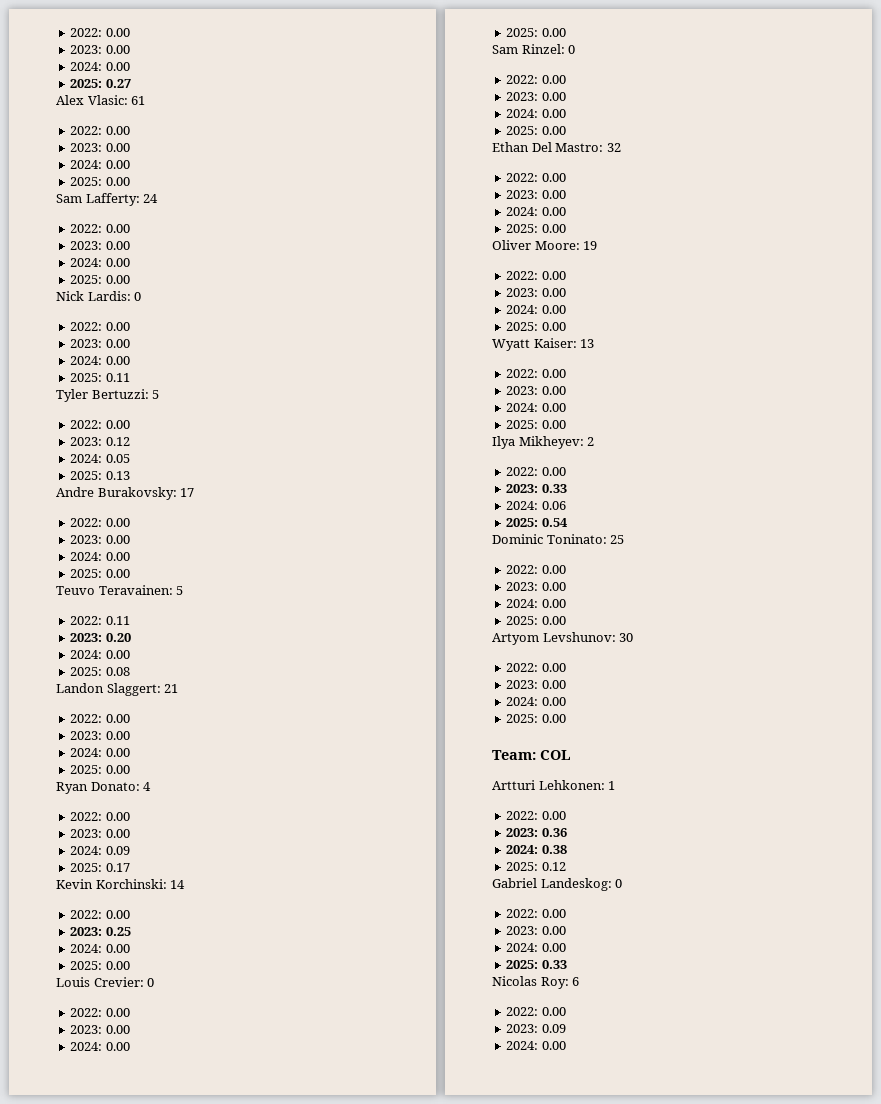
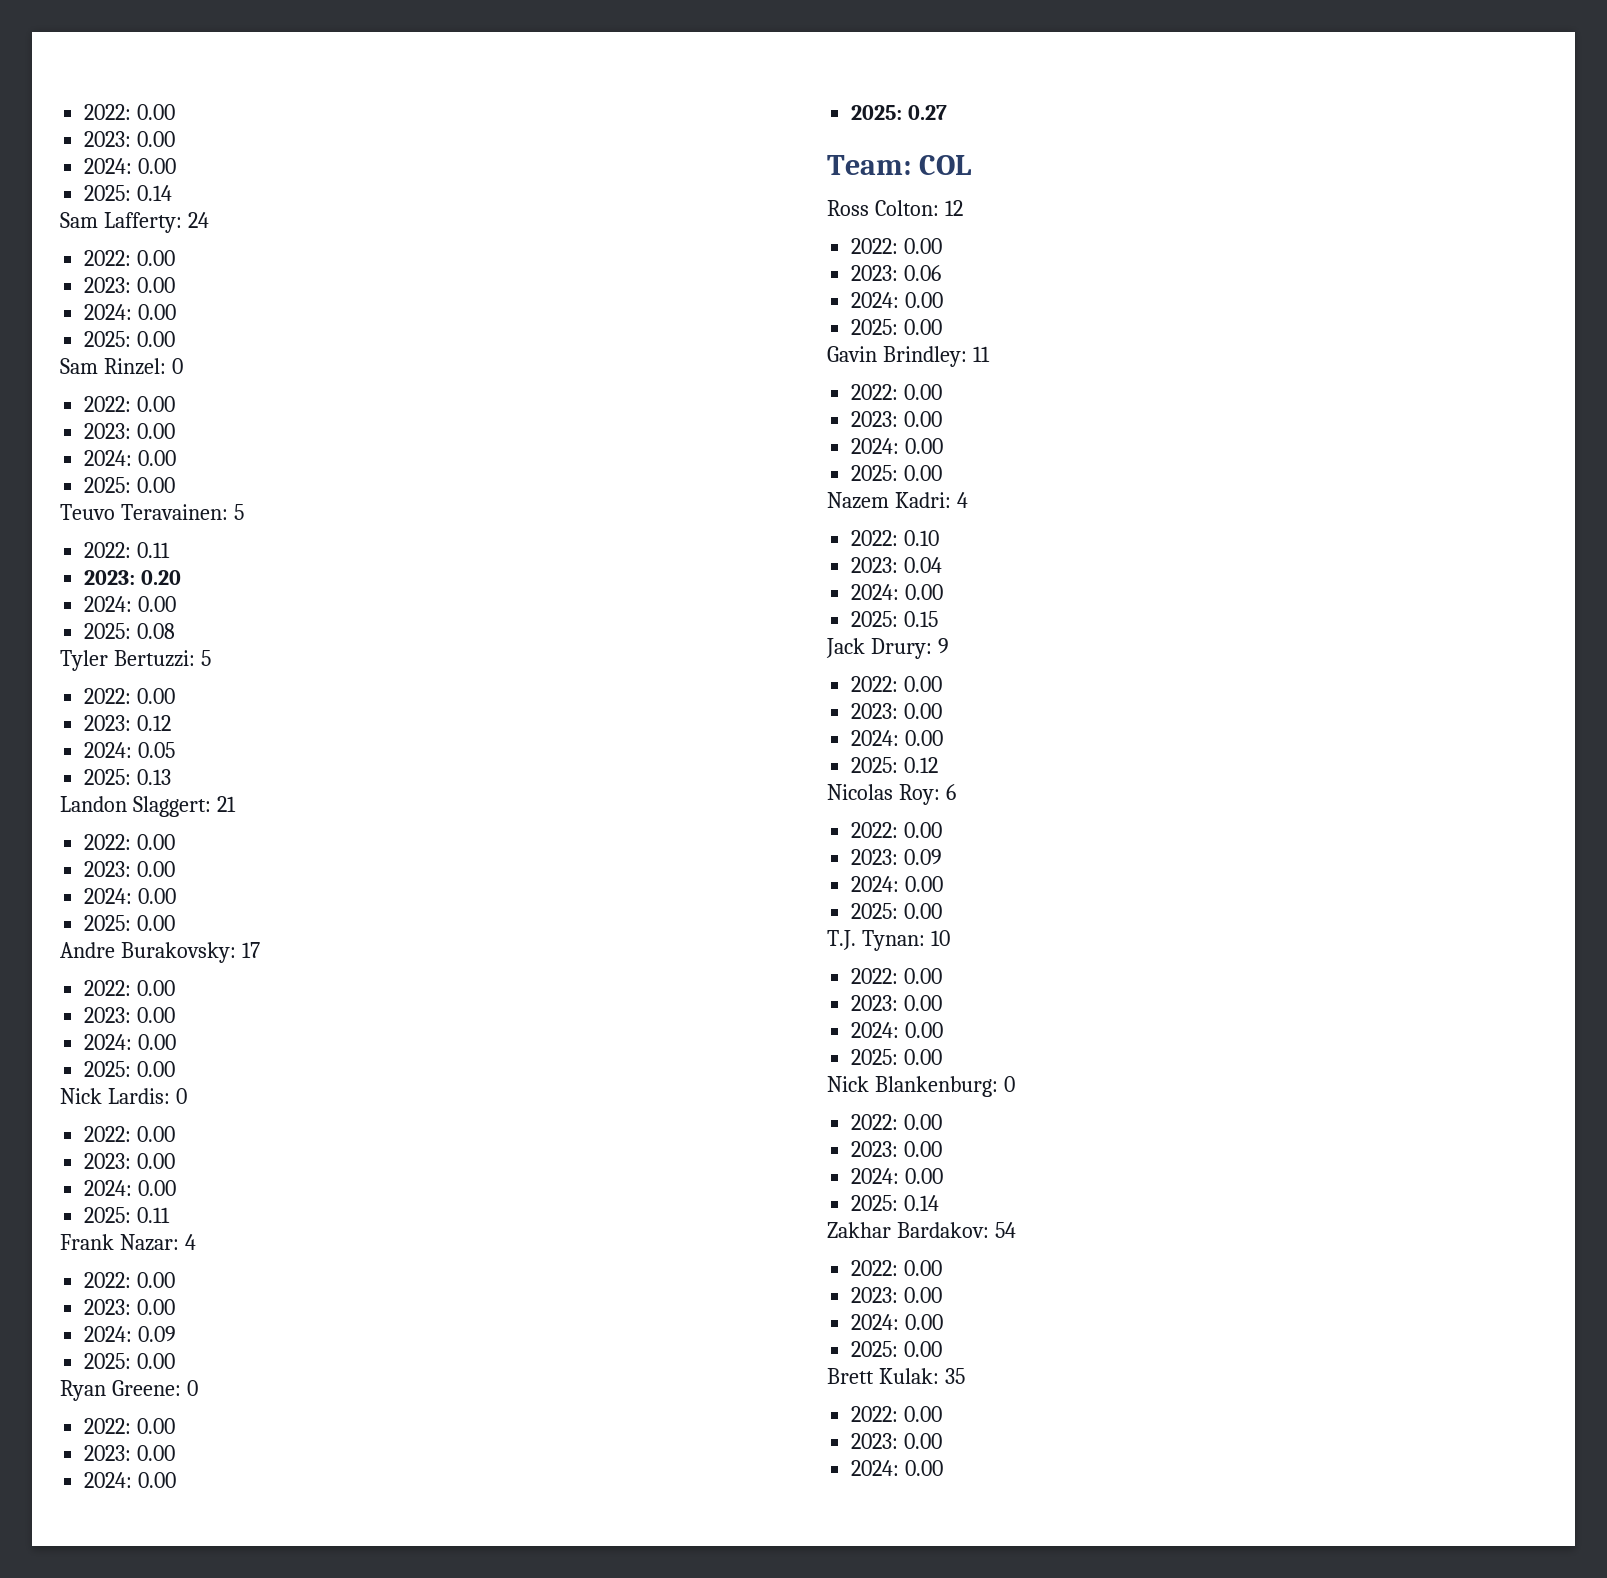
[70,28,130,37] [70,45,130,54] [70,62,130,71] [70,79,131,88] [56,95,146,105] [70,126,130,135] [70,143,130,152] [70,160,130,169] [70,177,130,186] [56,193,159,206] 2022: 0.00 // 2023: 0.00 // 2024: 0.00 // 2025: 0.27 // Alex Vlasic: 61 // 2022: 0.00 // 2023: 0.00 // 2024: 0.00 // 2025: 0.00 // Sam Lafferty: 24 -> [84,104,176,120] [84,131,176,147] [84,158,177,174] [84,185,173,201] [60,212,209,233] [84,250,176,266] [84,277,176,293] [84,304,177,320] [84,331,176,347] [60,358,183,375] [84,396,176,412] [84,423,176,439] [84,450,177,466] [84,477,176,493] [60,504,244,520] [84,542,171,558] [84,570,182,585] [84,596,177,612] [84,623,176,639] [60,650,211,671] [84,688,176,704] [84,715,172,731] [84,742,176,758] [84,769,172,785] [60,796,236,817] [84,834,176,850] [84,861,176,877] [84,888,177,904] [84,915,176,931] [60,942,260,963] 2022: 0.00 // 2023: 0.00 // 2024: 0.00 // 2025: 0.14 // Sam Lafferty: 24 // 2022: 0.00 // 2023: 0.00 // 2024: 0.00 // 2025: 0.00 // Sam Rinzel: 0 // 2022: 0.00 // 2023: 0.00 // 2024: 0.00 // 2025: 0.00 // Teuvo Teravainen: 5 // 2022: 0.11 // 2023: 0.20 // 2024: 0.00 // 2025: 0.08 // Tyler Bertuzzi: 5 // 2022: 0.00 // 2023: 0.12 // 2024: 0.05 // 2025: 0.13 // Landon Slaggert: 21 // 2022: 0.00 // 2023: 0.00 // 2024: 0.00 // 2025: 0.00 // Andre Burakovsky: 17
[56,389,160,402] [70,420,130,429] [70,437,130,446] [70,454,130,463] [70,471,130,480] [56,487,195,500] [70,518,130,527] [70,535,130,544] [70,552,130,561] [70,569,130,578] [56,585,184,595] [70,616,130,625] [70,633,131,642] [70,650,130,659] [70,667,130,676] [56,683,179,696] [70,714,130,723] [70,731,130,740] [70,748,130,757] [70,765,130,774] [56,782,152,794] [70,812,130,821] [70,829,130,838] [70,846,130,855] [70,863,130,872] [56,879,186,889] [70,910,130,919] [70,927,131,936] [70,944,130,953] [70,961,130,970] [56,977,155,987] [70,1008,130,1017] [70,1025,130,1034] [70,1042,130,1051] [506,28,566,37] [492,44,576,54] [506,75,566,84] [506,92,566,101] [506,109,566,118] [506,126,566,135] [492,142,621,152] [506,173,566,182] [506,190,566,199] [506,207,566,216] [506,224,566,233] [492,240,598,250] [506,271,566,280] [506,288,566,297] [506,305,566,314] [506,322,566,331] [492,338,595,351] [506,369,566,378] [506,386,566,395] [506,403,566,412] [506,420,566,429] [492,436,595,449] [506,467,566,476] [506,484,567,493] [506,501,566,510] [506,518,568,527] [492,534,625,544] [506,565,566,574] [506,582,566,591] [506,599,566,608] [506,616,566,625] [492,632,634,645] [506,663,566,672] [506,680,566,689] [506,697,566,706] [506,714,566,723] [492,750,570,760] [492,780,616,790] [506,811,566,820] [506,828,567,837] [506,845,567,854] [506,862,566,871] [492,878,623,891] [506,909,566,918] [506,926,566,935] [506,943,566,952] [506,960,567,969] [492,976,580,989] [506,1007,566,1016] [506,1024,566,1033] [506,1041,566,1050] Tyler Bertuzzi: 5 // 2022: 0.00 // 2023: 0.12 // 2024: 0.05 // 2025: 0.13 // Andre Burakovsky: 17 // 2022: 0.00 // 2023: 0.00 // 2024: 0.00 // 2025: 0.00 // Teuvo Teravainen: 5 // 2022: 0.11 // 2023: 0.20 // 2024: 0.00 // 2025: 0.08 // Landon Slaggert: 21 // 2022: 0.00 // 2023: 0.00 // 2024: 0.00 // 2025: 0.00 // Ryan Donato: 4 // 2022: 0.00 // 2023: 0.00 // 2024: 0.09 // 2025: 0.17 // Kevin Korchinski: 14 // 2022: 0.00 // 2023: 0.25 // 2024: 0.00 // 2025: 0.00 // Louis Crevier: 0 // 2022: 0.00 // 2023: 0.00 // 2024: 0.00 // 2025: 0.00 // Sam Rinzel: 0 // 2022: 0.00 // 2023: 0.00 // 2024: 0.00 // 2025: 0.00 // Ethan Del Mastro: 32 // 2022: 0.00 // 2023: 0.00 // 2024: 0.00 // 2025: 0.00 // Oliver Moore: 19 // 2022: 0.00 // 2023: 0.00 // 2024: 0.00 // 2025: 0.00 // Wyatt Kaiser: 13 // 2022: 0.00 // 2023: 0.00 // 2024: 0.00 // 2025: 0.00 // Ilya Mikheyev: 2 // 2022: 0.00 // 2023: 0.33 // 2024: 0.06 // 2025: 0.54 // Dominic Toninato: 25 // 2022: 0.00 // 2023: 0.00 // 2024: 0.00 // 2025: 0.00 // Artyom Levshunov: 30 // 2022: 0.00 // 2023: 0.00 // 2024: 0.00 // 2025: 0.00 // Team: COL // Artturi Lehkonen: 1 // 2022: 0.00 // 2023: 0.36 // 2024: 0.38 // 2025: 0.12 // Gabriel Landeskog: 0 // 2022: 0.00 // 2023: 0.00 // 2024: 0.00 // 2025: 0.33 // Nicolas Roy: 6 // 2022: 0.00 // 2023: 0.09 // 2024: 0.00 -> [60,1234,196,1251] [84,1272,176,1288] [84,1299,176,1315] [84,1326,177,1342] [84,1353,176,1369] [60,1380,198,1401] [84,1418,176,1434] [84,1445,176,1461] [84,1472,177,1488] [851,105,948,120] [827,155,972,175] [827,200,963,216] [851,238,943,254] [851,265,942,281] [851,292,944,308] [851,319,943,335] [827,346,990,367] [851,384,943,400] [851,411,943,427] [851,438,944,454] [851,465,943,481] [827,492,968,509] [851,530,940,546] [851,557,943,573] [851,584,944,600] [851,611,939,627] [826,638,949,659] [851,676,943,692] [851,703,943,719] [851,730,944,746] [851,757,939,773] [827,784,956,805] [851,822,943,838] [851,849,943,865] [851,876,944,892] [851,903,943,919] [827,930,950,951] [851,968,943,984] [851,995,943,1011] [851,1022,944,1038] [851,1049,943,1065] [827,1076,1015,1097] [851,1114,943,1130] [851,1141,943,1157] [851,1168,944,1184] [851,1195,940,1211] [827,1222,1016,1238] [851,1260,943,1276] [851,1287,943,1303] [851,1314,944,1330] [851,1341,943,1357] [827,1368,965,1384] [851,1406,943,1422] [851,1433,943,1449] [851,1460,944,1476] Frank Nazar: 4 // 2022: 0.00 // 2023: 0.00 // 2024: 0.09 // 2025: 0.00 // Ryan Greene: 0 // 2022: 0.00 // 2023: 0.00 // 2024: 0.00 // 2025: 0.27 // Team: COL // Ross Colton: 12 // 2022: 0.00 // 2023: 0.06 // 2024: 0.00 // 2025: 0.00 // Gavin Brindley: 11 // 2022: 0.00 // 2023: 0.00 // 2024: 0.00 // 2025: 0.00 // Nazem Kadri: 4 // 2022: 0.10 // 2023: 0.04 // 2024: 0.00 // 2025: 0.15 // Jack Drury: 9 // 2022: 0.00 // 2023: 0.00 // 2024: 0.00 // 2025: 0.12 // Nicolas Roy: 6 // 2022: 0.00 // 2023: 0.09 // 2024: 0.00 // 2025: 0.00 // T.J. Tynan: 10 // 2022: 0.00 // 2023: 0.00 // 2024: 0.00 // 2025: 0.00 // Nick Blankenburg: 0 // 2022: 0.00 // 2023: 0.00 // 2024: 0.00 // 2025: 0.14 // Zakhar Bardakov: 54 // 2022: 0.00 // 2023: 0.00 // 2024: 0.00 // 2025: 0.00 // Brett Kulak: 35 // 2022: 0.00 // 2023: 0.00 // 2024: 0.00

